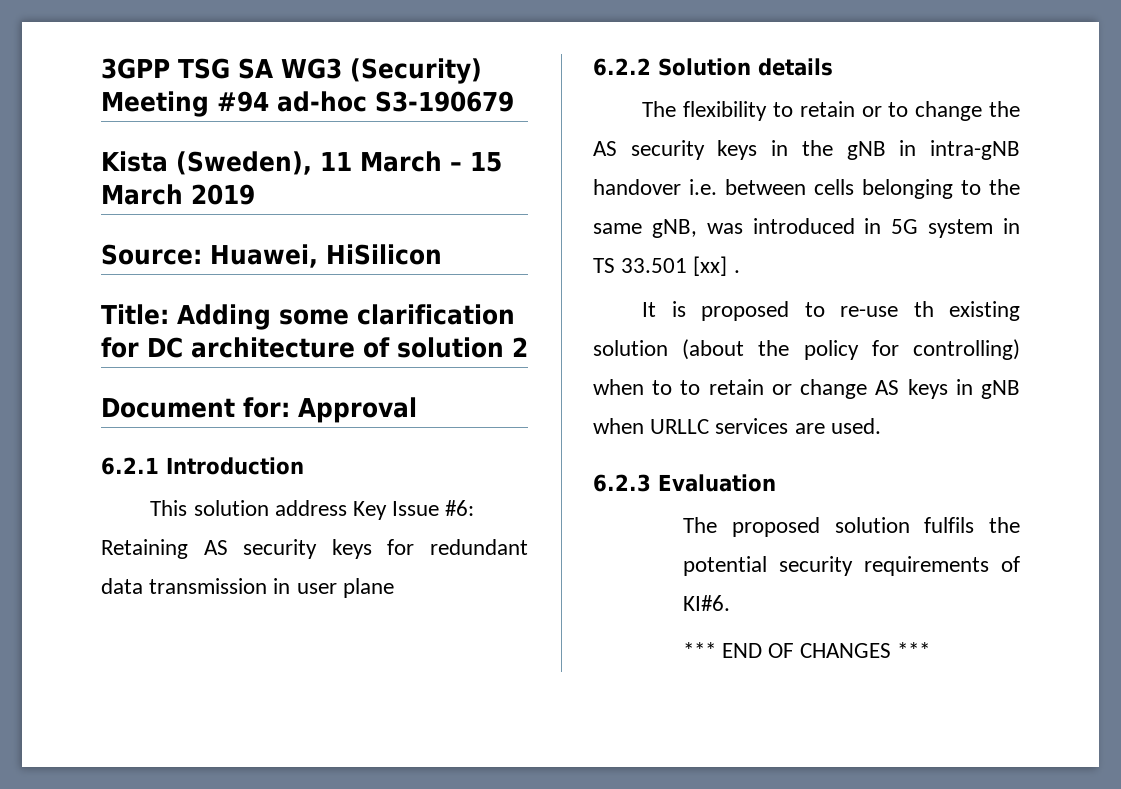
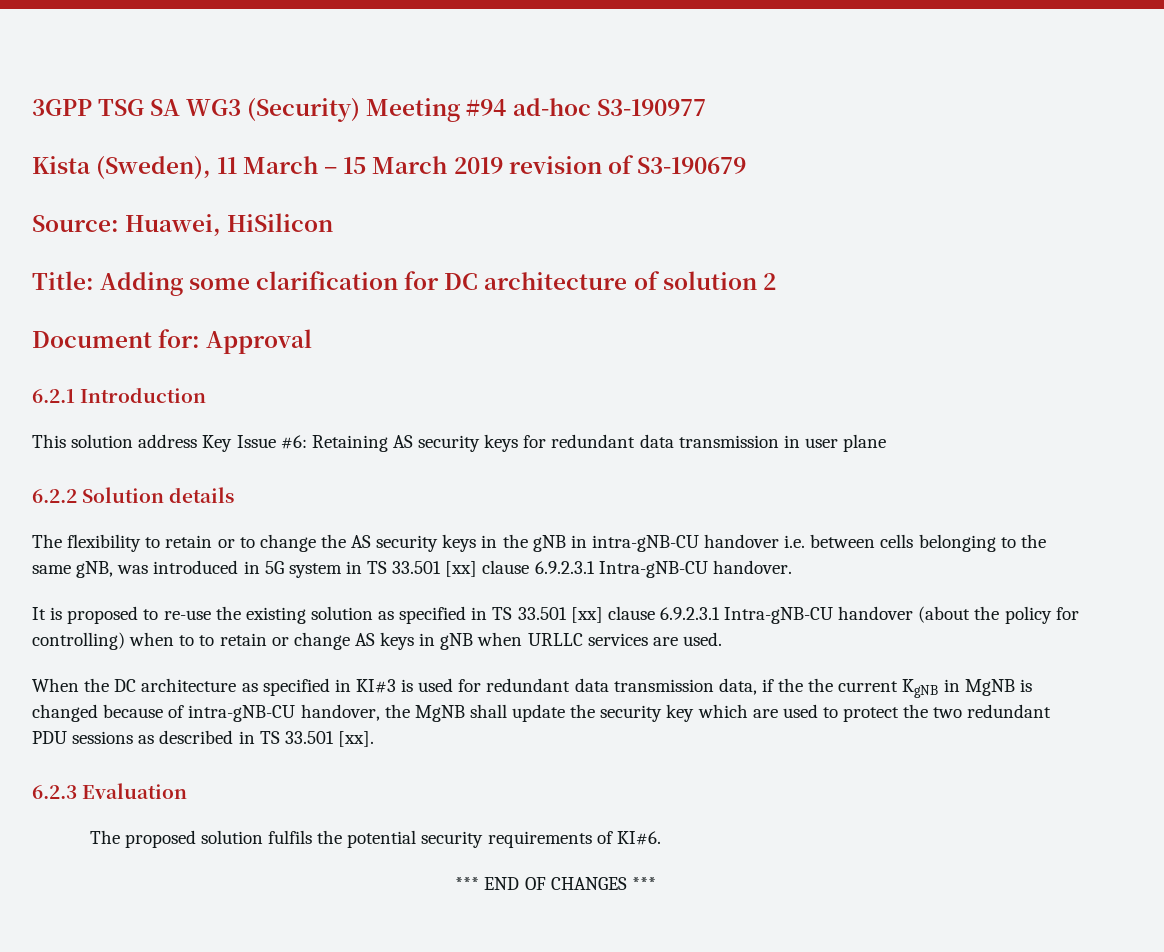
[375,91,514,112] S3-190679 -> [596,99,706,116] S3-190977
(255, 194) none -> [508,155,746,174] revision of S3-190679
[930,140,1020,160] intra-gNB -> [591,535,699,552] intra-gNB-CU
[733,270,740,273] . -> [482,560,792,578] clause 6.9.2.3.1 Intra-gNB-CU handover.
[913,301,934,317] th -> [215,606,241,620] the
(668, 348) none -> [378,606,914,624] as specified in TS 33.501 [xx] clause 6.9.2.3.1 Intra-gNB-CU handover
(881, 426) none -> [32,678,1032,698] [32,704,1052,722] [32,730,374,747] // When the DC architecture as specified in KI#3 is used for redundant data transmission data, if the the current KgNB in MgNB is changed because of intra-gNB-CU handover, the MgNB shall update the security key which are used to protect the two redundant PDU sessions as described in TS 33.501 [xx].

